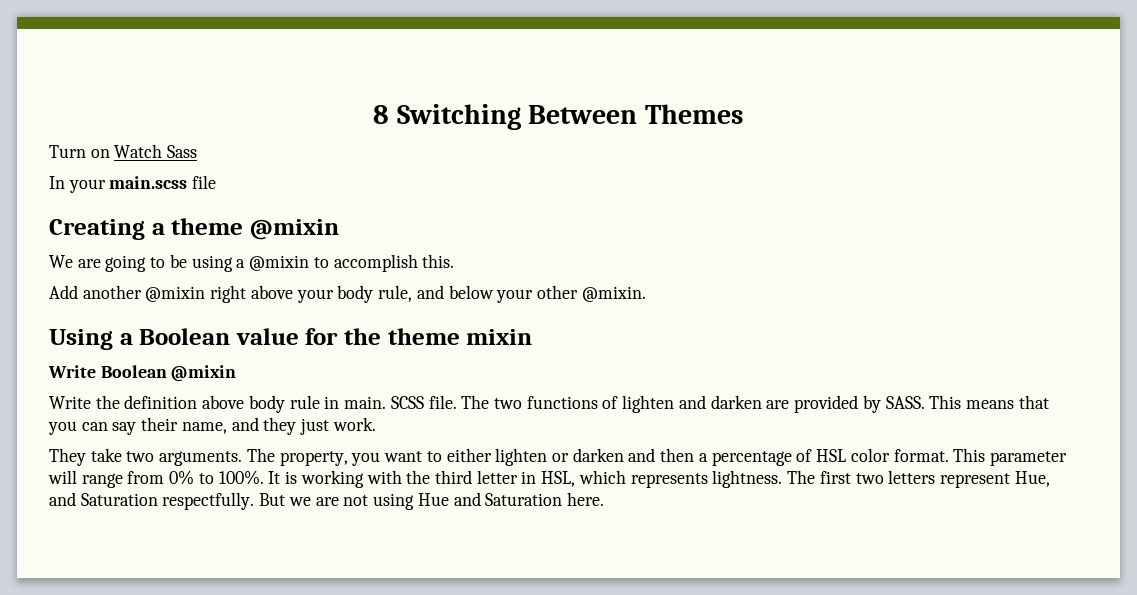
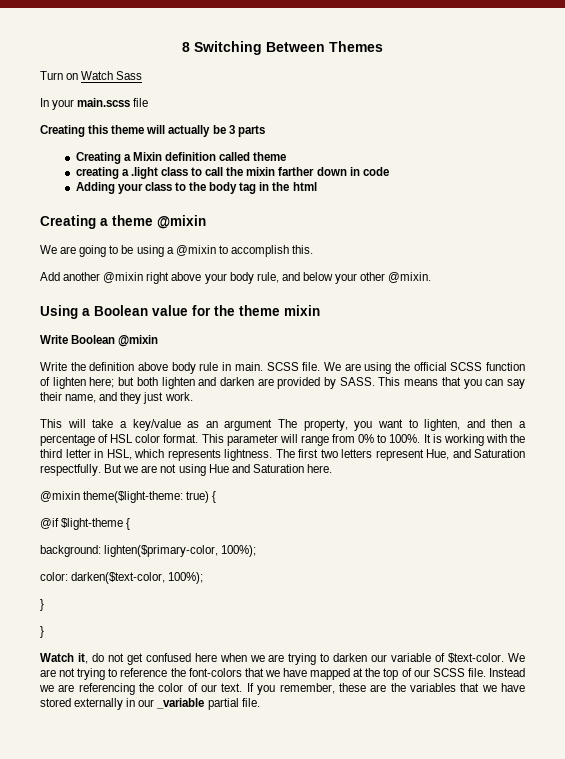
(217, 182) none -> [40,125,265,137] [75,152,287,164] [75,167,389,179] [75,182,317,194] // Creating this theme will actually be 3 parts // Creating a Mixin definition called theme // creating a .light class to call the mixin farther down in code // Adding your class to the body tag in the html
[461,395,619,409] The two functions of -> [323,362,525,374] [40,377,158,389] We are using the official SCSS function of lighten here; but both
[49,448,243,466] They take two arguments. -> [40,419,273,431] This will take a key/value as an argument
[446,448,624,466] either lighten or darken -> [424,419,461,431] lighten,
(604, 499) none -> [40,491,217,503] [40,518,131,530] [40,545,257,557] [40,572,204,584] [40,599,44,611] [40,626,44,638] [40,653,525,665] [40,668,525,680] [39,683,526,695] [40,698,260,710] // @mixin theme($light-theme: true) { // @if $light-theme { // background: lighten($primary-color, 100%); // color: darken($text-color, 100%); // } // } // Watch it, do not get confused here when we are trying to darken our variable of $text-color. We are not trying to reference the font-colors that we have mapped at the top of our SCSS file. Instead we are referencing the color of our text. If you remember, these are the variables that we have stored externally in our _variable partial file.

